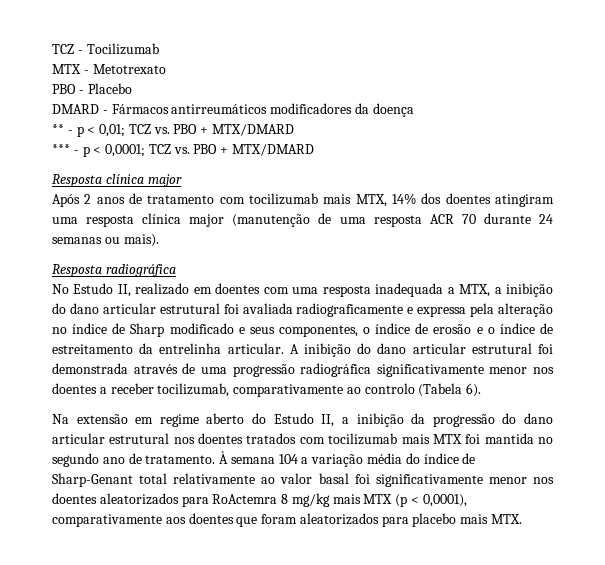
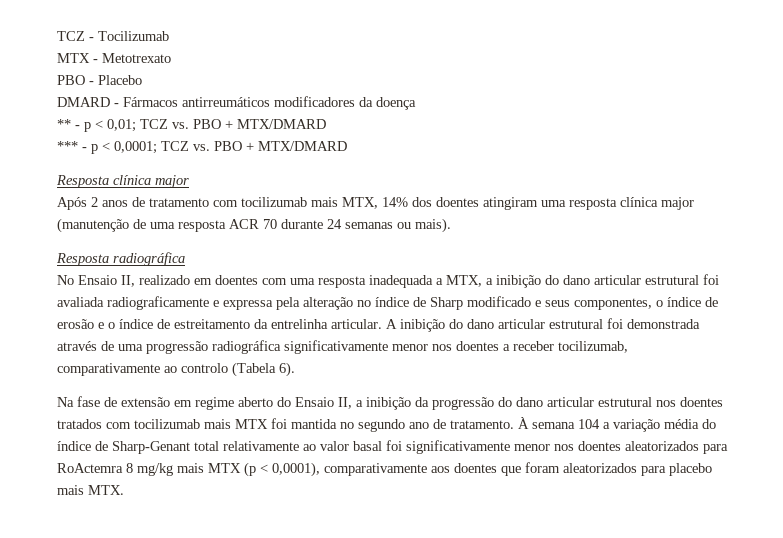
[73,283,114,294] Estudo -> [78,275,117,285] Ensaio
(69, 419) none -> [77,396,117,407] fase de
[273,413,314,424] Estudo -> [295,397,334,407] Ensaio

